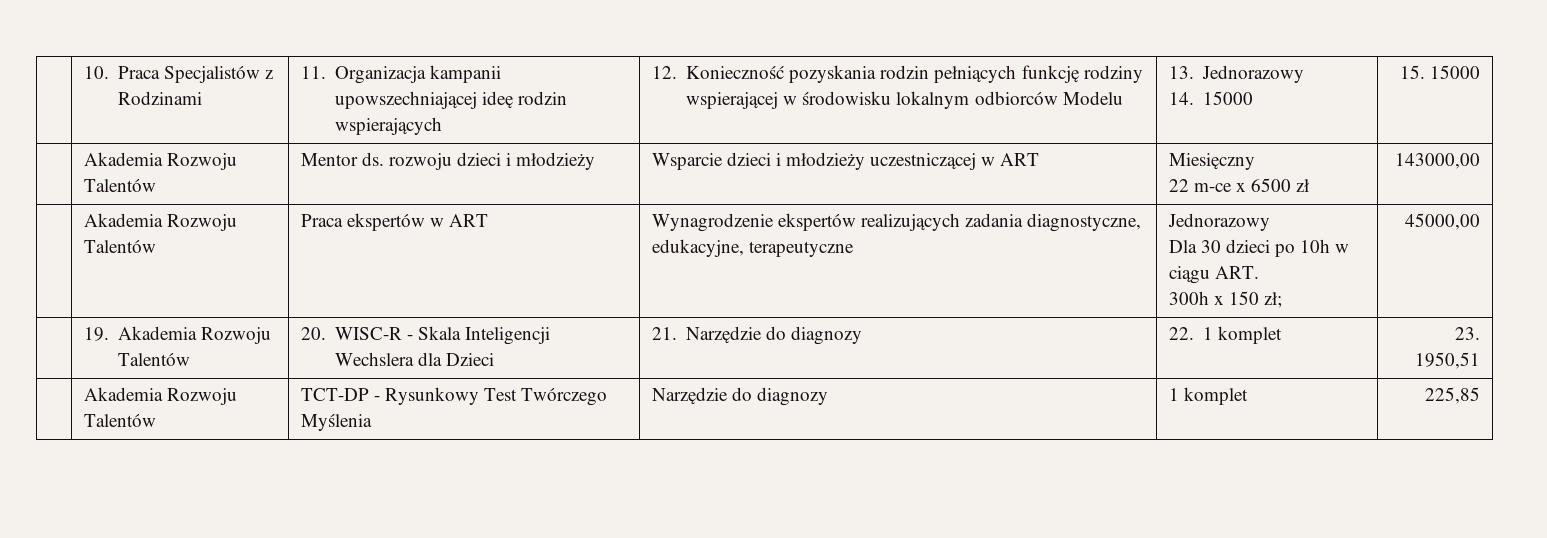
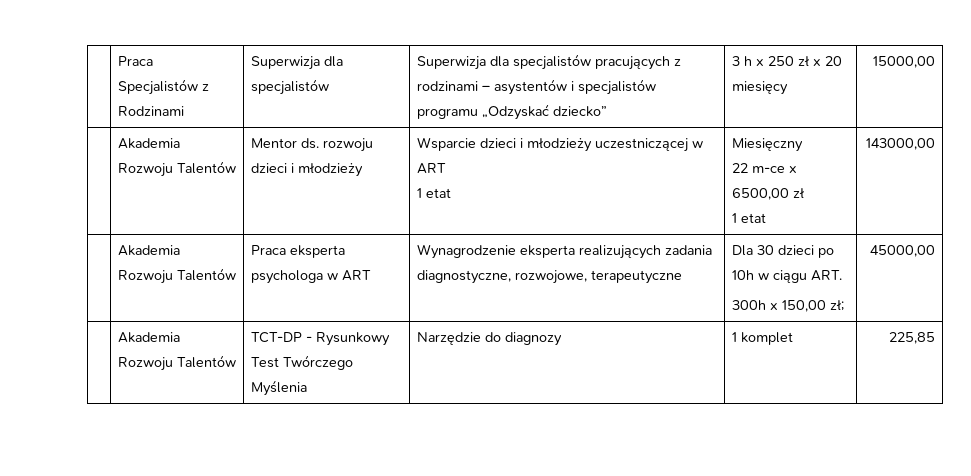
[83,66,109,79] | 10. -> (117, 61) |
[300,65,502,84] [335,91,568,109] [335,117,443,135] [651,65,1143,83] [686,91,1123,109] [1168,65,1305,83] [1168,91,1254,105] [1400,65,1481,79] 11. Organizacja kampanii upowszechniającej ideę rodzin wspierających | 12. Konieczność pozyskania rodzin pełniących funkcję rodziny wspierającej w środowisku lokalnym odbiorców Modelu | 13. Jednorazowy // 14. 15000 | 15. 15000 -> [250,56,343,70] [250,79,329,95] [416,54,681,70] [416,79,656,95] [416,104,607,120] [731,56,842,67] [731,81,788,95] [873,56,936,68] Superwizja dla specjalistów | Superwizja dla specjalistów pracujących z rodzinami – asystentów i specjalistów programu „Odzyskać dziecko” | 3 h x 250 zł x 20 miesięcy | 15000,00
(1040, 159) none -> [416,188,451,198] // 1 etat
[1250,178,1310,192] 6500 zł -> [731,188,805,200] [731,213,766,223] 6500,00 zł // 1 etat
[346,213,425,231] ekspertów -> [289,245,345,258] [250,270,323,284] eksperta psychologa
[777,213,856,231] ekspertów -> [519,245,575,258] eksperta
[651,239,744,257] edukacyjne, -> [514,270,587,284] rozwojowe,
[1167,213,1270,231] Jednorazowy // -> (682, 277) none
[1228,291,1259,305] 150 -> [781,300,826,312] 150,00
[83,326,272,344] [118,353,191,366] [300,326,551,345] [335,352,495,366] [651,326,863,345] [1168,326,1283,344] [1455,327,1481,340] [1415,352,1481,369] // | 19. Akademia Rozwoju Talentów | 20. WISC-R - Skala Inteligencji Wechslera dla Dzieci | 21. Narzędzie do diagnozy | 22. 1 komplet | 23. 1950,51 -> (936, 251) none

